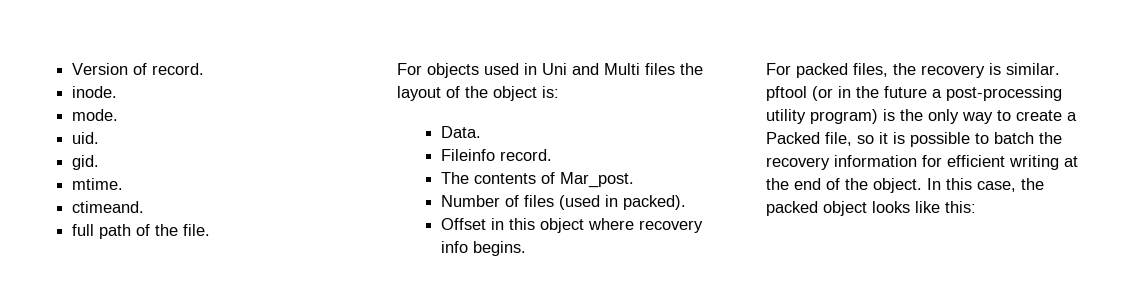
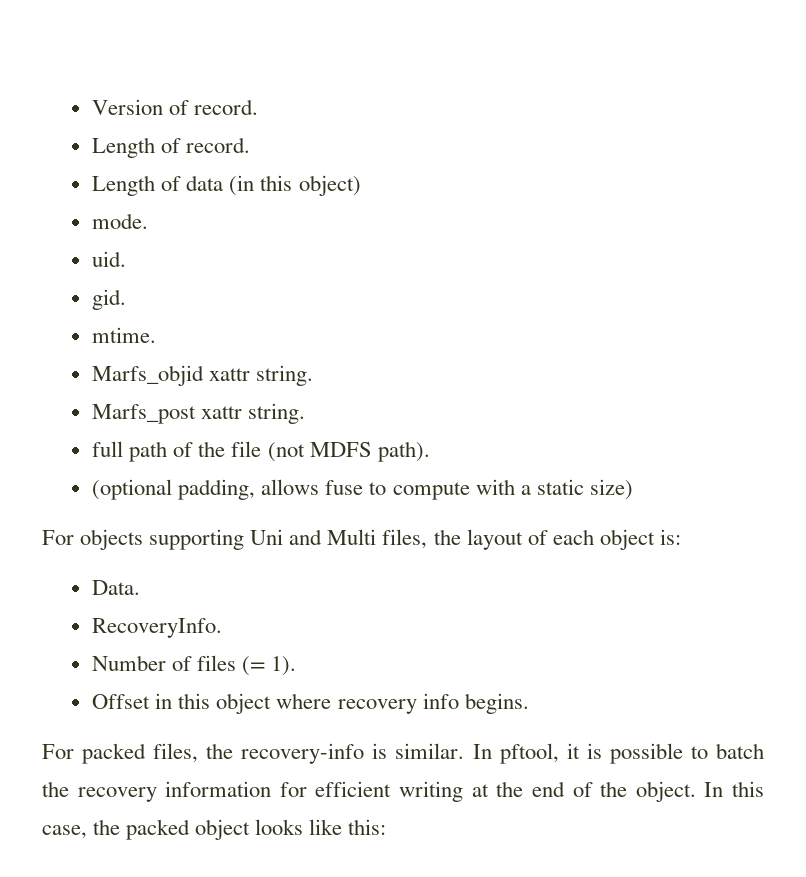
[71,86,117,98] [71,109,118,121] [71,132,99,144] [71,155,99,170] [71,178,123,190] [71,201,144,213] [71,224,210,239] inode. // mode. // uid. // gid. // mtime. // ctimeand. // full path of the file. -> [92,137,251,158] [92,175,361,196] [92,213,149,229] [92,251,127,267] [92,289,127,310] [92,327,157,343] [92,365,314,386] [92,403,306,424] [92,441,430,462] [92,479,633,500] Length of record. // Length of data (in this object) // mode. // uid. // gid. // mtime. // Marfs_objid xattr string. // Marfs_post xattr string. // full path of the file (not MDFS path). // (optional padding, allows fuse to compute with a static size)
[484,63,537,75] used in -> [149,529,245,550] supporting
[645,63,675,75] files -> [382,529,428,549] files,
[465,86,488,98] the -> [552,529,594,545] each
[440,149,552,161] [440,172,634,188] Fileinfo record. // The contents of Mar_post. -> [92,618,223,638] RecoveryInfo.
[558,195,686,210] (used in packed). -> [242,656,297,676] (= 1).
[921,65,985,78] recovery -> [241,743,365,764] recovery-info
[766,86,1062,101] [766,109,1077,124] [766,132,874,146] pftool (or in the future a post-processing utility program) is the only way to create a Packed file, so -> [472,743,559,764] In pftool,

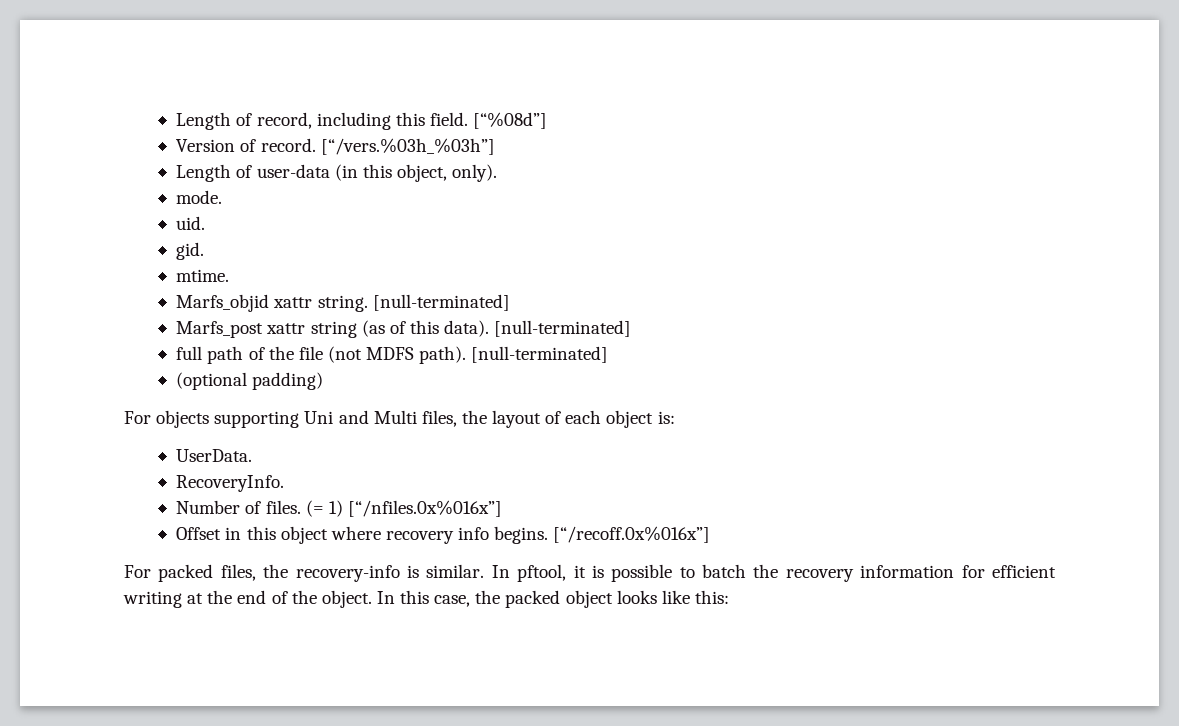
(92, 107) none -> [176,112,548,130] Length of record, including this field. [“%08d”] //
[92,137,251,158] [92,175,361,196] // Length of record. // Length of data (in this object) -> [320,138,495,155] [176,164,498,182] [“/vers.%03h_%03h”] // Length of user-data (in this object, only).
(314, 375) none -> [372,294,510,311] [null-terminated]
[248,403,306,424] string. -> [310,320,632,338] string (as of this data). [null-terminated]
(430, 451) none -> [471,346,609,363] [null-terminated]
[178,479,633,500] padding, allows fuse to compute with a static size) -> [252,372,324,390] padding)
[92,580,141,595] Data. -> [176,449,253,462] UserData.
[197,655,297,676] files (= 1). -> [265,500,502,517] files. (= 1) [“/nfiles.0x%016x”]
(529, 703) none -> [553,526,711,543] [“/recoff.0x%016x”]

